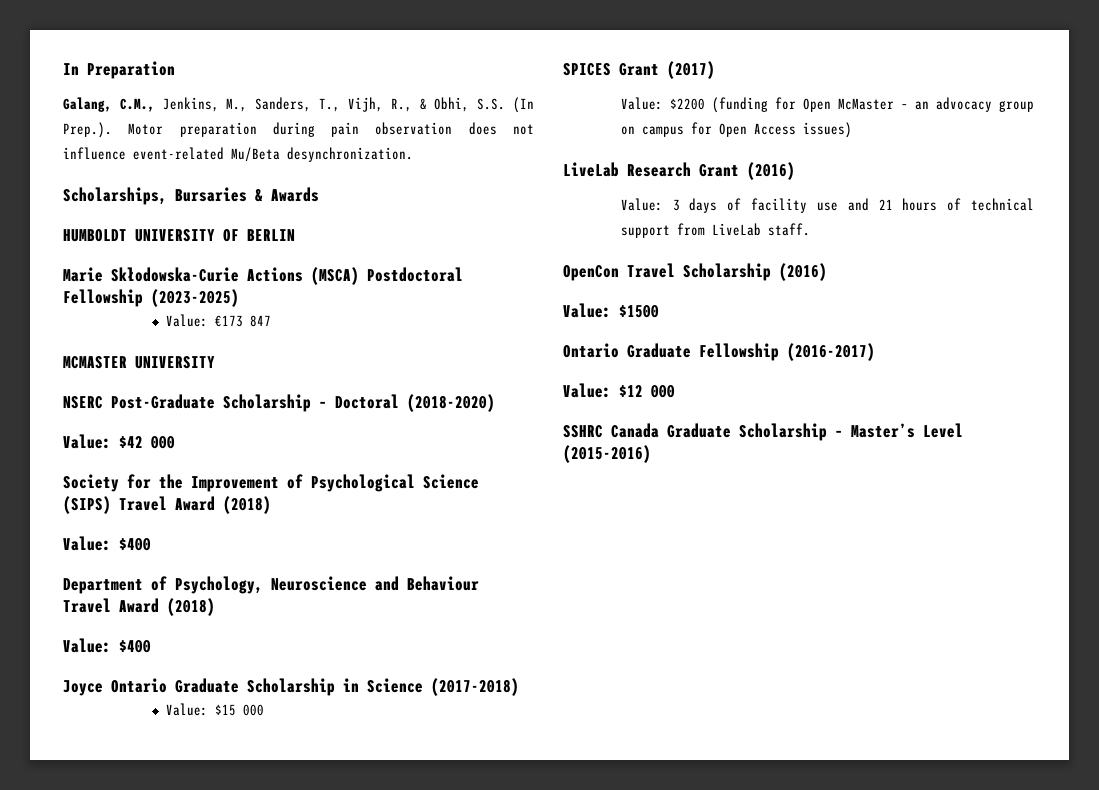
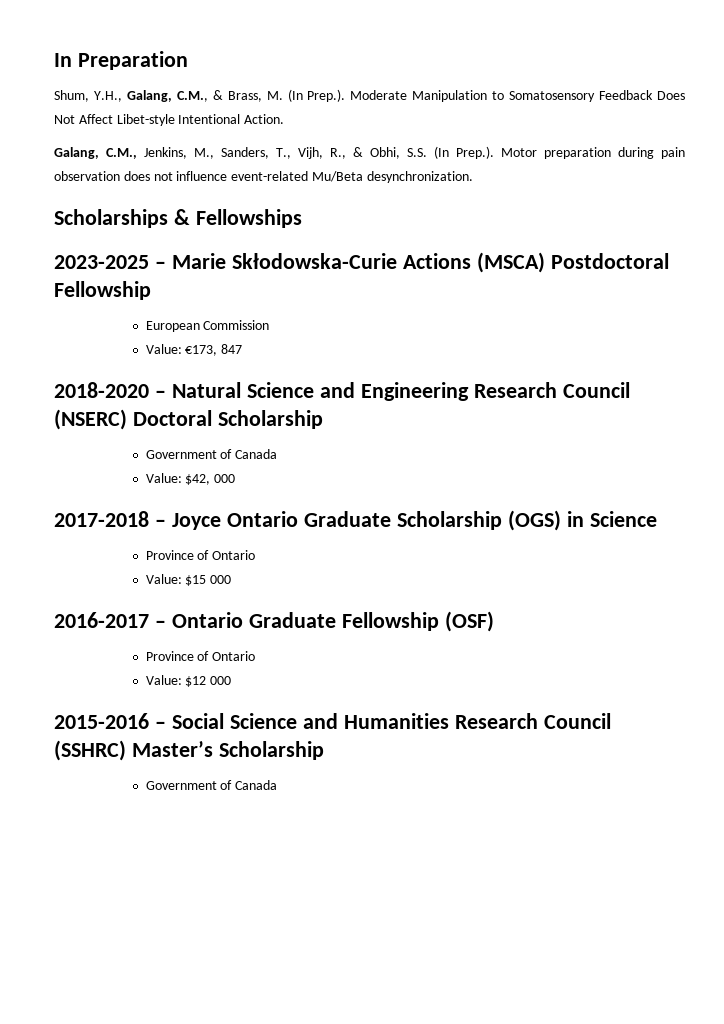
(175, 70) none -> [54,89,685,102] [54,114,285,126] // Shum, Y.H., Galang, C.M., & Brass, M. (In Prep.). Moderate Manipulation to Somatosensory Feedback Does Not Affect Libet-style Intentional Action.
[63,187,319,205] [63,229,295,242] Scholarships, Bursaries & Awards // HUMBOLDT UNIVERSITY OF BERLIN // -> [54,209,302,228] [54,255,166,269] Scholarships & Fellowships // 2023-2025 –
[151,289,239,307] [165,314,243,327] (2023-2025) // Value: €173 -> [145,320,270,332] [145,344,218,356] // European Commission // Value: €173,
[63,356,215,369] [63,394,495,412] [63,434,175,449] [63,474,479,492] [63,496,271,514] [63,536,151,551] [63,576,479,594] [63,598,215,616] [63,638,151,653] MCMASTER UNIVERSITY // NSERC Post-Graduate Scholarship – Doctoral (2018-2020) // Value: $42 000 // Society for the Improvement of Psychological Science (SIPS) Travel Award (2018) // Value: $400 // Department of Psychology, Neuroscience and Behaviour Travel Award (2018) // Value: $400 // -> [54,382,630,401] [54,409,323,430] [145,449,278,459] [145,473,236,485] [54,511,166,527] 2018-2020 – Natural Science and Engineering Research Council (NSERC) Doctoral Scholarship // Government of Canada // Value: $42, 000 // 2017-2018 –
(335, 687) none -> [507,510,561,531] (OGS)
[431,678,519,696] (2017-2018) -> [145,550,256,560] // Province of Ontario
[563,61,715,79] [620,97,1034,113] [620,122,852,138] [563,162,795,180] [620,198,1034,213] [620,223,810,238] [563,263,827,281] [563,303,659,318] [563,343,875,361] [563,383,675,398] [563,423,963,441] [563,445,651,463] SPICES Grant (2017) // Value: $2200 (funding for Open McMaster – an advocacy group on campus for Open Access issues) // LiveLab Research Grant (2016) // Value: 3 days of facility use and 21 hours of technical support from LiveLab staff. // OpenCon Travel Scholarship (2016) // Value: $1500 // Ontario Graduate Fellowship (2016-2017) // Value: $12 000 // SSHRC Canada Graduate Scholarship – Master’s Level (2015-2016) -> [54,611,494,632] [145,651,256,661] [145,675,232,687] [54,713,611,729] [54,740,324,761] [145,780,278,790] 2016-2017 – Ontario Graduate Fellowship (OSF) // Province of Ontario // Value: $12 000 // 2015-2016 – Social Science and Humanities Research Council (SSHRC) Master’s Scholarship // Government of Canada

